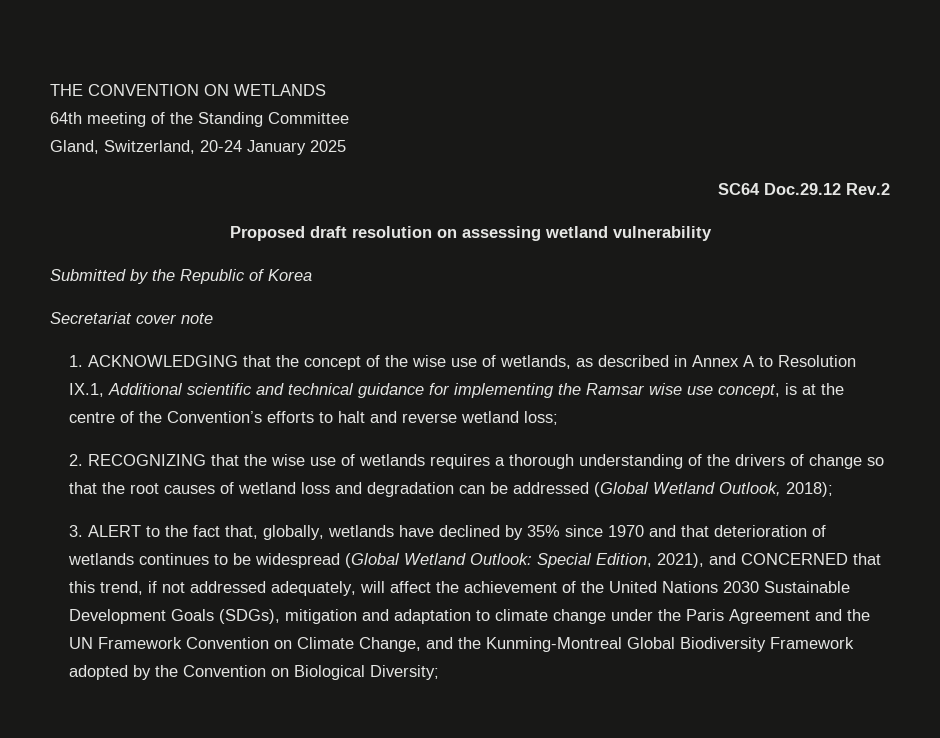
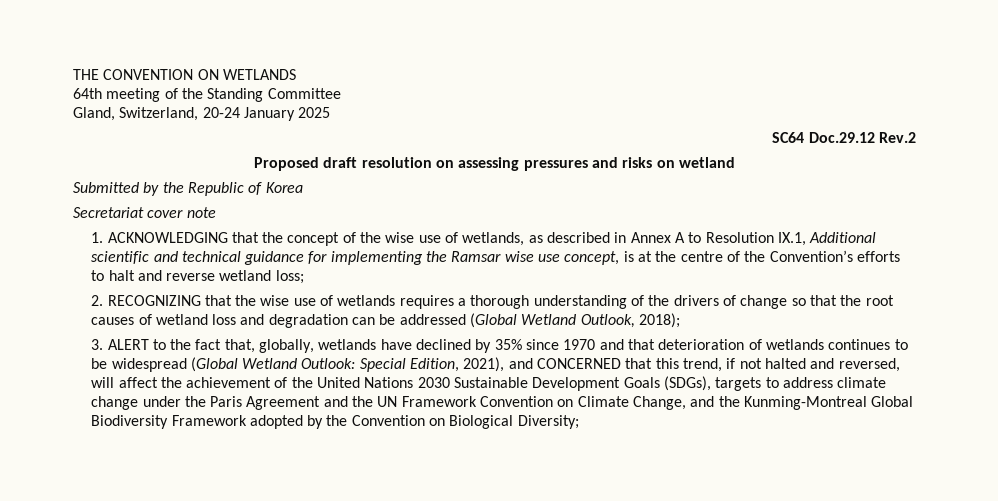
[544,226,712,241] wetland vulnerability -> [523,157,735,171] pressures and risks on wetland
[189,581,356,596] addressed adequately, -> [764,358,900,372] halted and reversed,
[284,609,490,624] mitigation and adaptation to -> [715,377,833,391] targets to address

